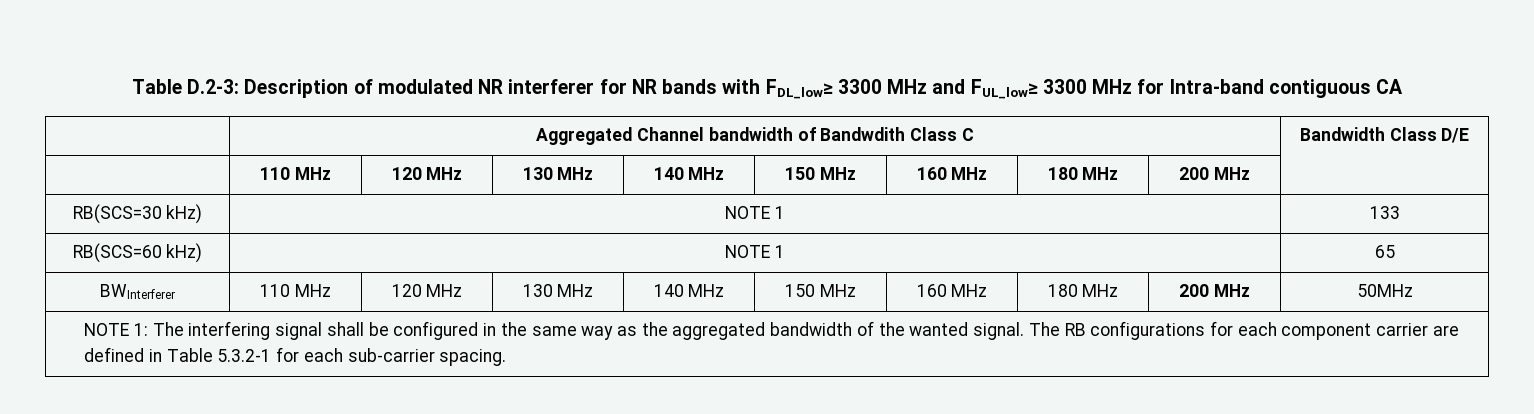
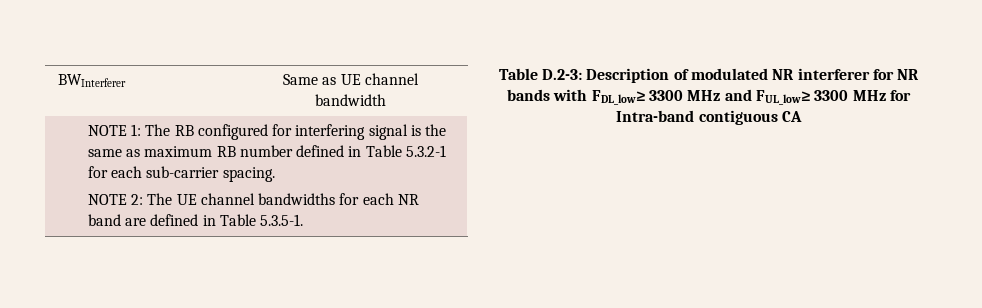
(131, 86) none -> [57,74,126,87] [283,73,419,85] [315,94,386,106] [87,124,447,140] [87,145,447,157] [87,166,275,182] [87,193,420,205] [87,214,304,226] BWInterferer | Same as UE channel bandwidth // NOTE 1: The RB configured for interfering signal is the same as maximum RB number defined in Table 5.3.2-1 for each sub-carrier spacing. // NOTE 2: The UE channel bandwidths for each NR band are defined in Table 5.3.5-1. //
[536,127,974,145] [1299,127,1470,143] [260,167,331,180] [391,167,463,180] [522,167,594,180] [653,167,725,180] [785,167,856,180] [916,167,988,180] [1047,167,1119,180] [1179,167,1250,180] [72,204,203,224] [725,206,785,219] [1369,206,1400,219] [72,243,203,263] [725,245,785,258] [1374,245,1395,258] [100,284,175,299] [260,284,331,297] [391,284,463,297] [522,284,594,297] [653,284,725,297] [785,284,856,297] [916,284,988,297] [1047,284,1119,297] [1179,284,1250,297] [1356,284,1413,297] [84,321,1459,340] [84,347,507,366] // | Aggregated Channel bandwidth of Bandwdith Class C | Bandwidth Class D/E // | 110 MHz | 120 MHz | 130 MHz | 140 MHz | 150 MHz | 160 MHz | 180 MHz | 200 MHz | // RB(SCS=30 kHz) | NOTE 1 | 133 // RB(SCS=60 kHz) | NOTE 1 | 65 // BWInterferer | 110 MHz | 120 MHz | 130 MHz | 140 MHz | 150 MHz | 160 MHz | 180 MHz | 200 MHz | 50MHz // NOTE 1: The interfering signal shall be configured in the same way as the aggregated bandwidth of the wanted signal. The RB configurations for each component carrier are defined in Table 5.3.2-1 for each sub-carrier spacing. -> (802, 116) none

